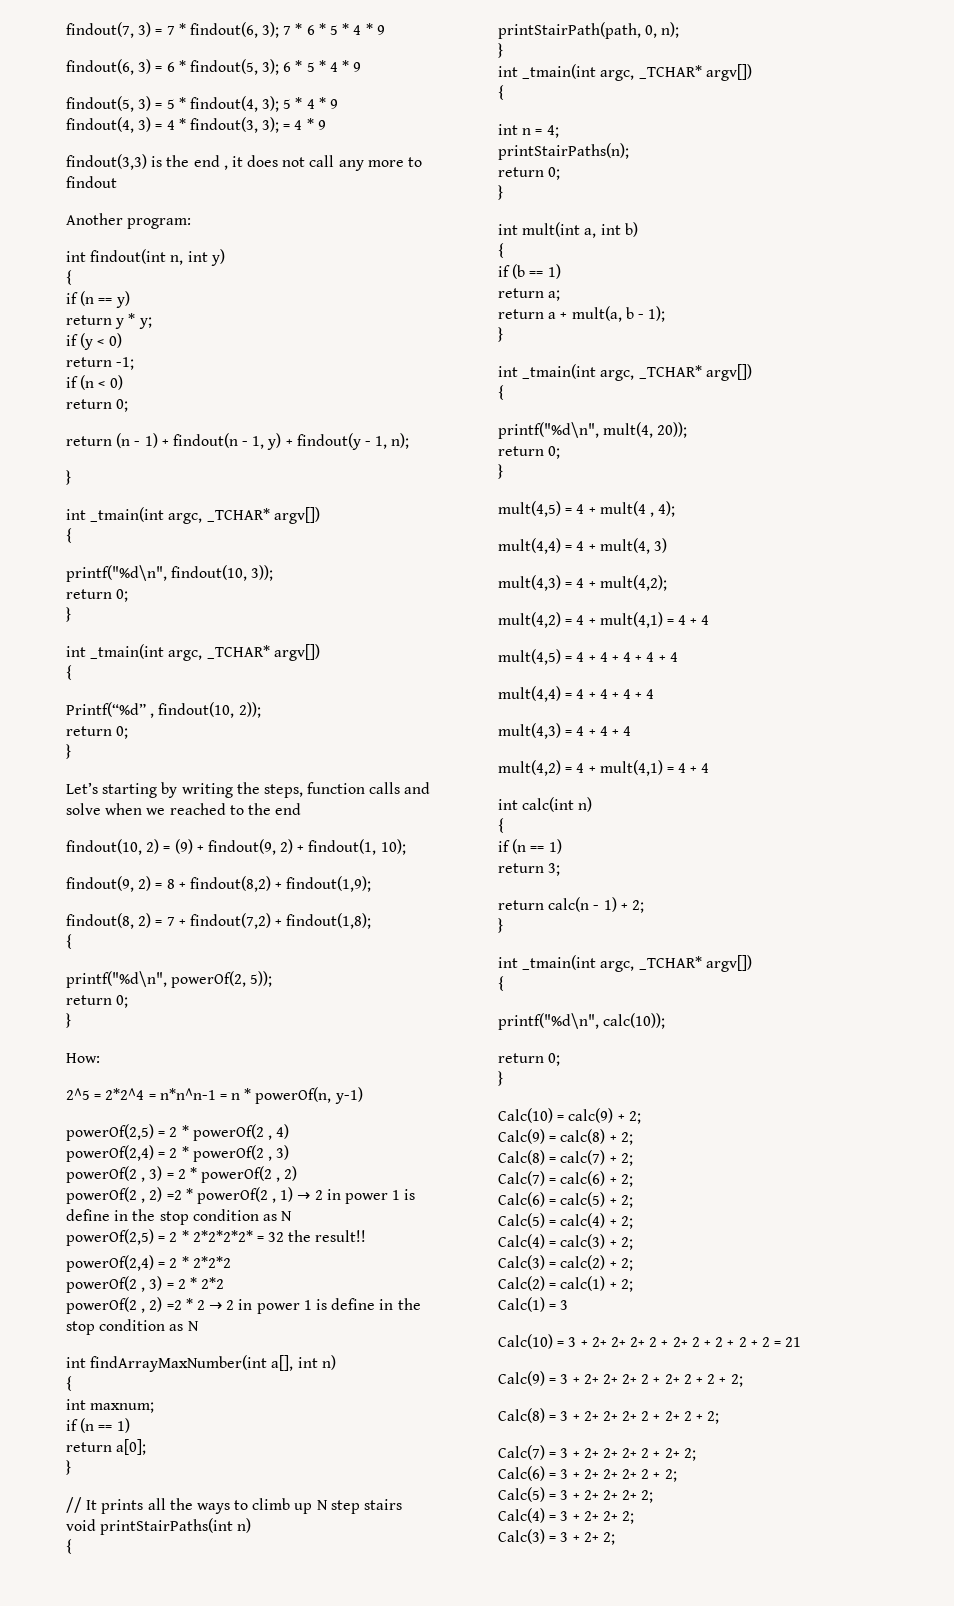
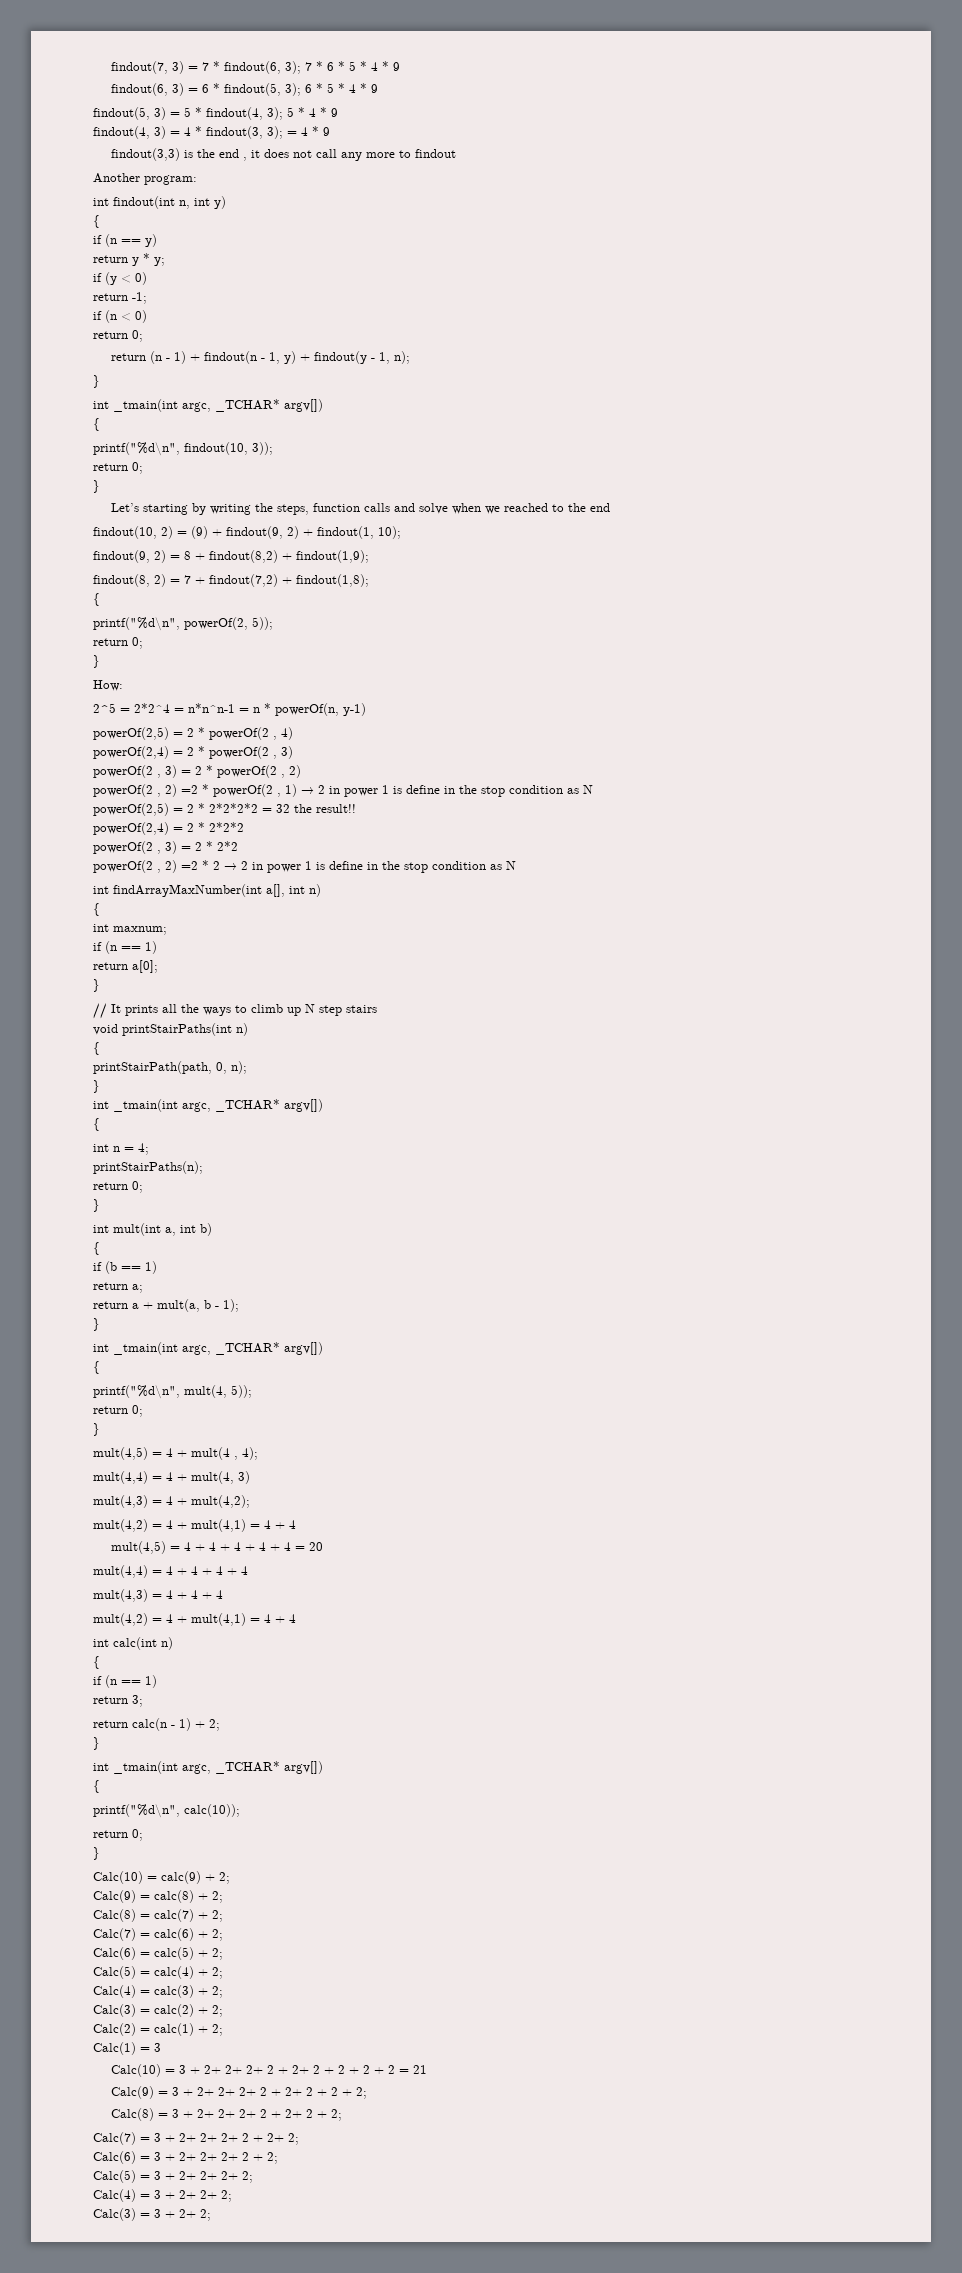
[66,644,320,661] [66,665,72,680] [66,702,261,718] [66,726,129,739] [66,744,71,759] // int _tmain(int argc, _TCHAR* argv[]) // { // Printf(“%d” , findout(10, 2)); // return 0; // } -> (100, 486) none
[192,1230,253,1242] 2*2*2*2* -> [209,803,258,813] 2*2*2*2
[657,422,688,438] 20)); -> [231,1385,252,1398] 5));
(678, 657) none -> [295,1542,324,1551] = 20

